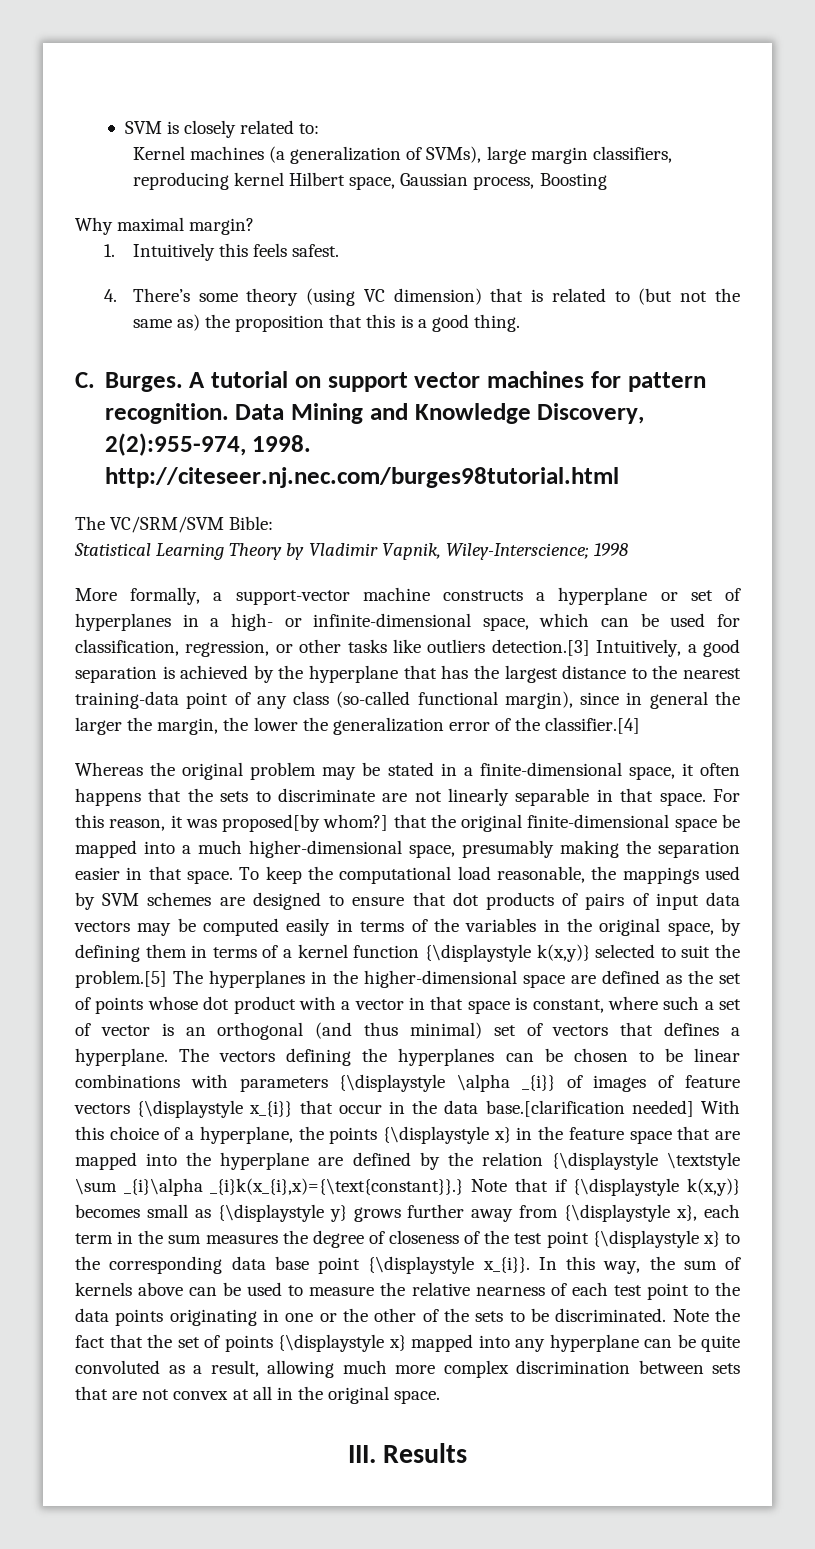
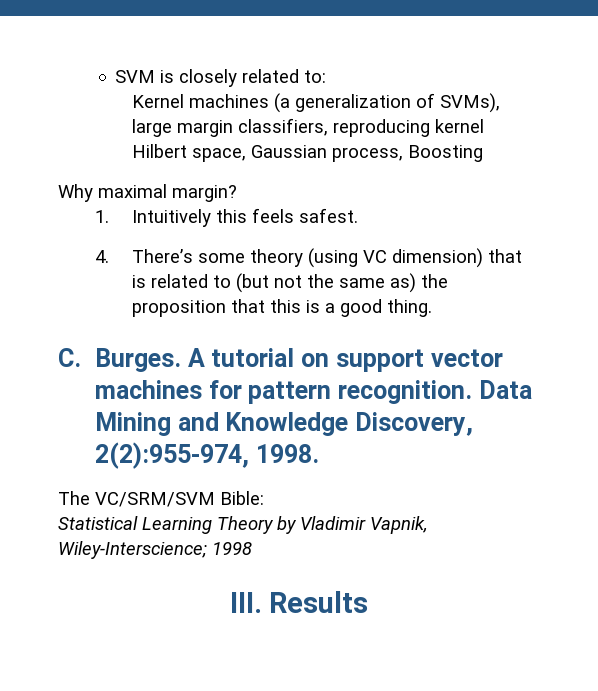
[104,467,619,488] http://citeseer.nj.nec.com/burges98tutorial.html -> (319, 453) none
[75,587,742,605] [75,613,740,631] [75,639,740,657] [75,665,741,683] [75,691,740,709] [75,717,641,735] [75,762,741,780] [75,788,740,806] [75,814,740,832] [75,840,740,858] [75,866,740,884] [75,892,740,910] [74,918,741,936] [75,944,740,962] [75,970,741,988] [75,996,741,1014] [75,1022,740,1040] [75,1048,740,1066] [75,1074,741,1092] [74,1100,740,1118] [75,1126,740,1144] [75,1152,741,1170] [75,1178,740,1196] [75,1204,740,1222] [75,1230,740,1248] [75,1256,741,1274] [75,1282,741,1300] [75,1308,740,1326] [75,1334,740,1352] [75,1360,740,1378] [75,1386,441,1404] // More formally, a support-vector machine constructs a hyperplane or set of hyperplanes in a high- or infinite-dimensional space, which can be used for classification, regression, or other tasks like outliers detection.[3] Intuitively, a good separation is achieved by the hyperplane that has the largest distance to the nearest training-data point of any class (so-called functional margin), since in general the larger the margin, the lower the generalization error of the classifier.[4] // Whereas the original problem may be stated in a finite-dimensional space, it often happens that the sets to discriminate are not linearly separable in that space. For this reason, it was proposed[by whom?] that the original finite-dimensional space be mapped into a much higher-dimensional space, presumably making the separation easier in that space. To keep the computational load reasonable, the mappings used by SVM schemes are designed to ensure that dot products of pairs of input data vectors may be computed easily in terms of the variables in the original space, by defining them in terms of a kernel function {\displaystyle k(x,y)} selected to suit the problem.[5] The hyperplanes in the higher-dimensional space are defined as the set of points whose dot product with a vector in that space is constant, where such a set of vector is an orthogonal (and thus minimal) set of vectors that defines a hyperplane. The vectors defining the hyperplanes can be chosen to be linear combinations with parameters {\displaystyle \alpha _{i}} of images of feature vectors {\displaystyle x_{i}} that occur in the data base.[clarification needed] With this choice of a hyperplane, the points {\displaystyle x} in the feature space that are mapped into the hyperplane are defined by the relation {\displaystyle \textstyle \sum _{i}\alpha _{i}k(x_{i},x)={\text{constant}}.} Note that if {\displaystyle k(x,y)} becomes small as {\displaystyle y} grows further away from {\displaystyle x}, each term in the sum measures the degree of closeness of the test point {\displaystyle x} to the corresponding data base point {\displaystyle x_{i}}. In this way, the sum of kernels above can be used to measure the relative nearness of each test point to the data points originating in one or the other of the sets to be discriminated. Note the fact that the set of points {\displaystyle x} mapped into any hyperplane can be quite convoluted as a result, allowing much more complex discrimination between sets that are not convex at all in the original space. -> (252, 548) none

